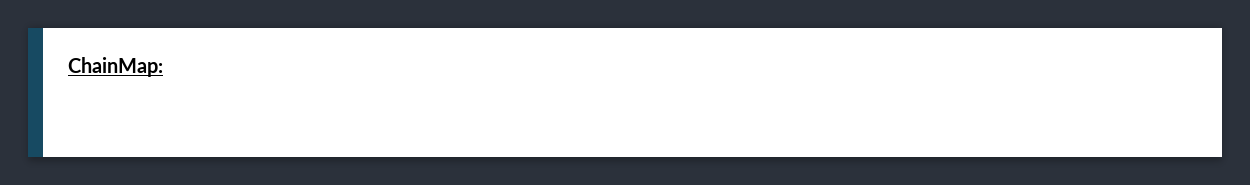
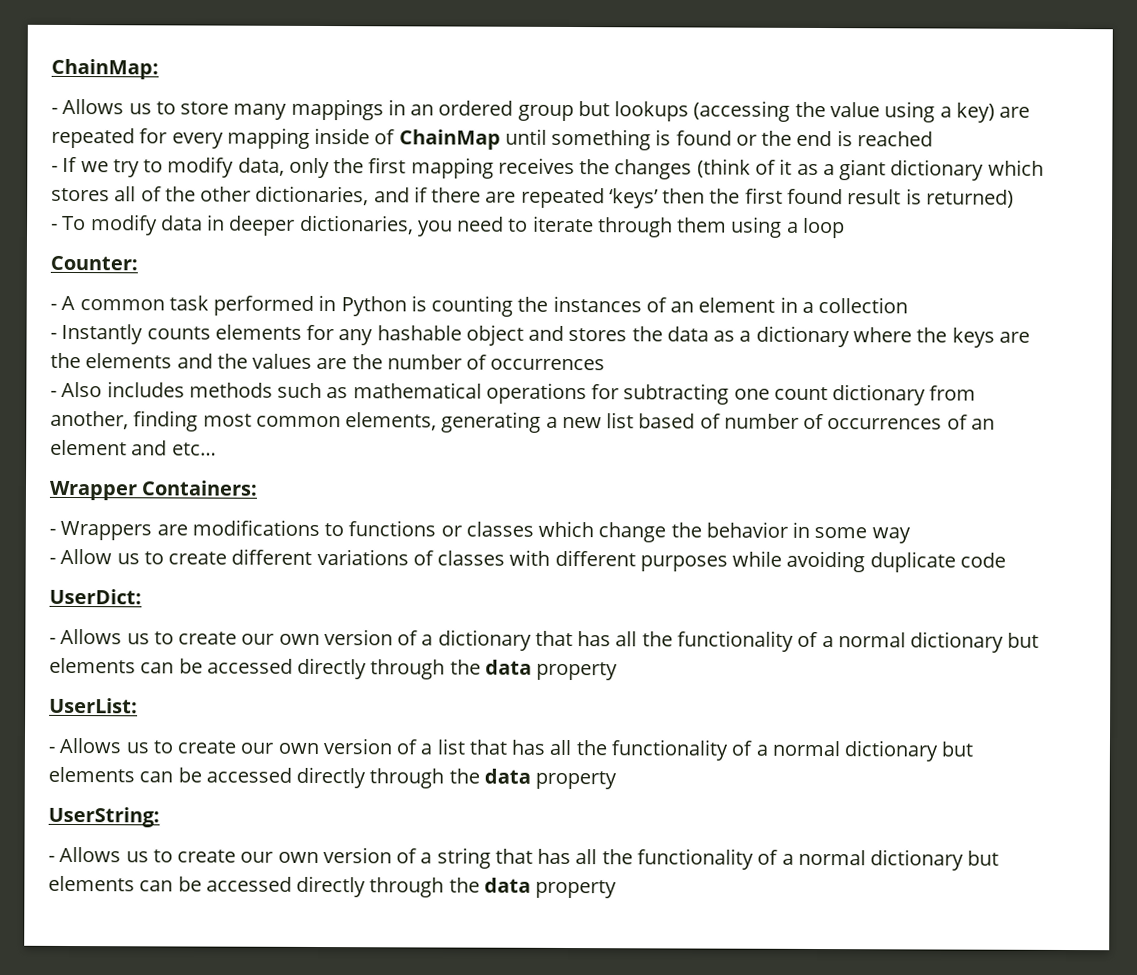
(163, 67) none -> [51,98,1031,123] [51,127,933,151] [51,156,1044,181] [51,185,1014,209] [51,214,845,239] [50,255,138,271] [50,294,909,317] [50,323,1030,348] [50,352,606,371] [50,381,977,406] [50,410,995,433] [50,439,217,456] [49,480,259,501] [49,519,911,544] [49,548,1006,573] [49,588,142,605] [49,628,1040,653] [49,657,619,681] [49,697,138,714] [48,737,974,762] [48,766,618,790] [48,806,160,828] [48,846,1000,871] [48,875,618,899] // - Allows us to store many mappings in an ordered group but lookups (accessing the value using a key) are repeated for every mapping inside of ChainMap until something is found or the end is reached // - If we try to modify data, only the first mapping receives the changes (think of it as a giant dictionary which stores all of the other dictionaries, and if there are repeated ‘keys’ then the first found result is returned) // - To modify data in deeper dictionaries, you need to iterate through them using a loop // Counter: // - A common task performed in Python is counting the instances of an element in a collection // - Instantly counts elements for any hashable object and stores the data as a dictionary where the keys are the elements and the values are the number of occurrences // - Also includes methods such as mathematical operations for subtracting one count dictionary from another, finding most common elements, generating a new list based of number of occurrences of an element and etc… // Wrapper Containers: // - Wrappers are modifications to functions or classes which change the behavior in some way // - Allow us to create different variations of classes with different purposes while avoiding duplicate code // UserDict: // - Allows us to create our own version of a dictionary that has all the functionality of a normal dictionary but elements can be accessed directly through the data property // UserList: // - Allows us to create our own version of a list that has all the functionality of a normal dictionary but elements can be accessed directly through the data property // UserString: // - Allows us to create our own version of a string that has all the functionality of a normal dictionary but elements can be accessed directly through the data property

